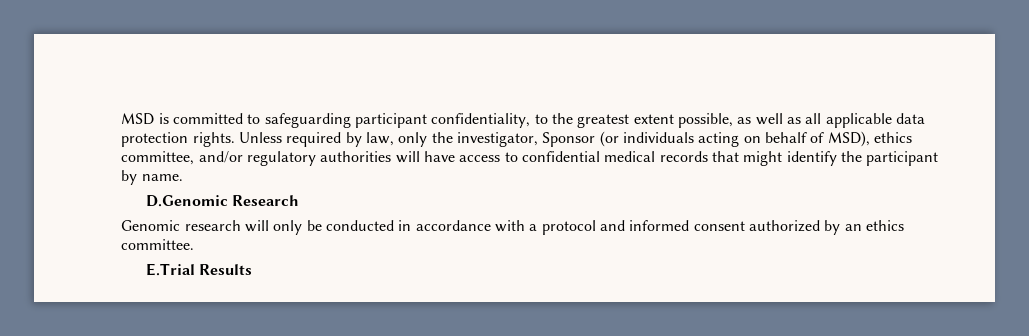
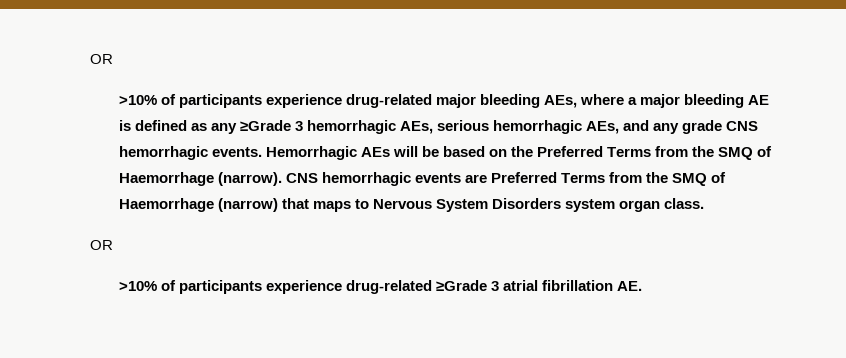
[121,113,925,128] [121,131,912,147] [121,151,939,166] [121,170,183,185] [145,195,300,207] [121,220,904,235] [121,239,195,250] [145,263,253,276] MSD is committed to safeguarding participant confidentiality, to the greatest extent possible, as well as all applicable data protection rights. Unless required by law, only the investigator, Sponsor (or individuals acting on behalf of MSD), ethics committee, and/or regulatory authorities will have access to confidential medical records that might identify the participant by name. // D.Genomic Research // Genomic research will only be conducted in accordance with a protocol and informed consent authorized by an ethics committee. // E.Trial Results -> [90,54,114,64] [118,94,770,108] [118,120,759,134] [118,146,773,160] [118,172,727,186] [118,198,705,212] [90,240,114,250] [118,280,643,294] OR // >10% of participants experience drug-related major bleeding AEs, where a major bleeding AE is defined as any ≥Grade 3 hemorrhagic AEs, serious hemorrhagic AEs, and any grade CNS hemorrhagic events. Hemorrhagic AEs will be based on the Preferred Terms from the SMQ of Haemorrhage (narrow). CNS hemorrhagic events are Preferred Terms from the SMQ of Haemorrhage (narrow) that maps to Nervous System Disorders system organ class. // OR // >10% of participants experience drug-related ≥Grade 3 atrial fibrillation AE.

